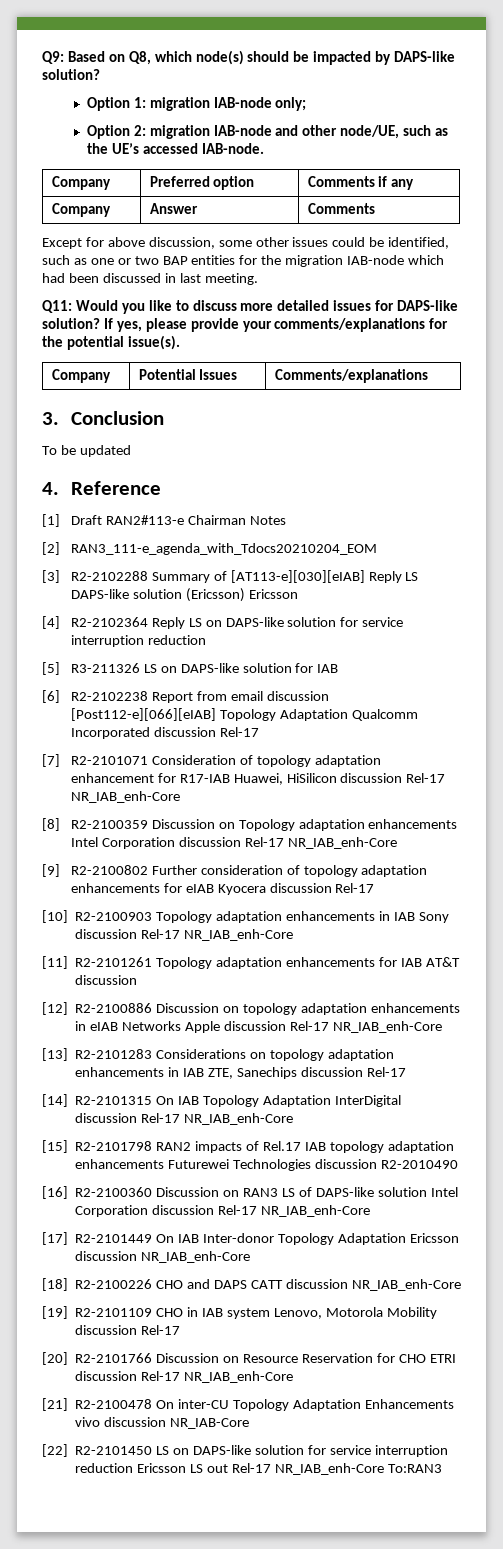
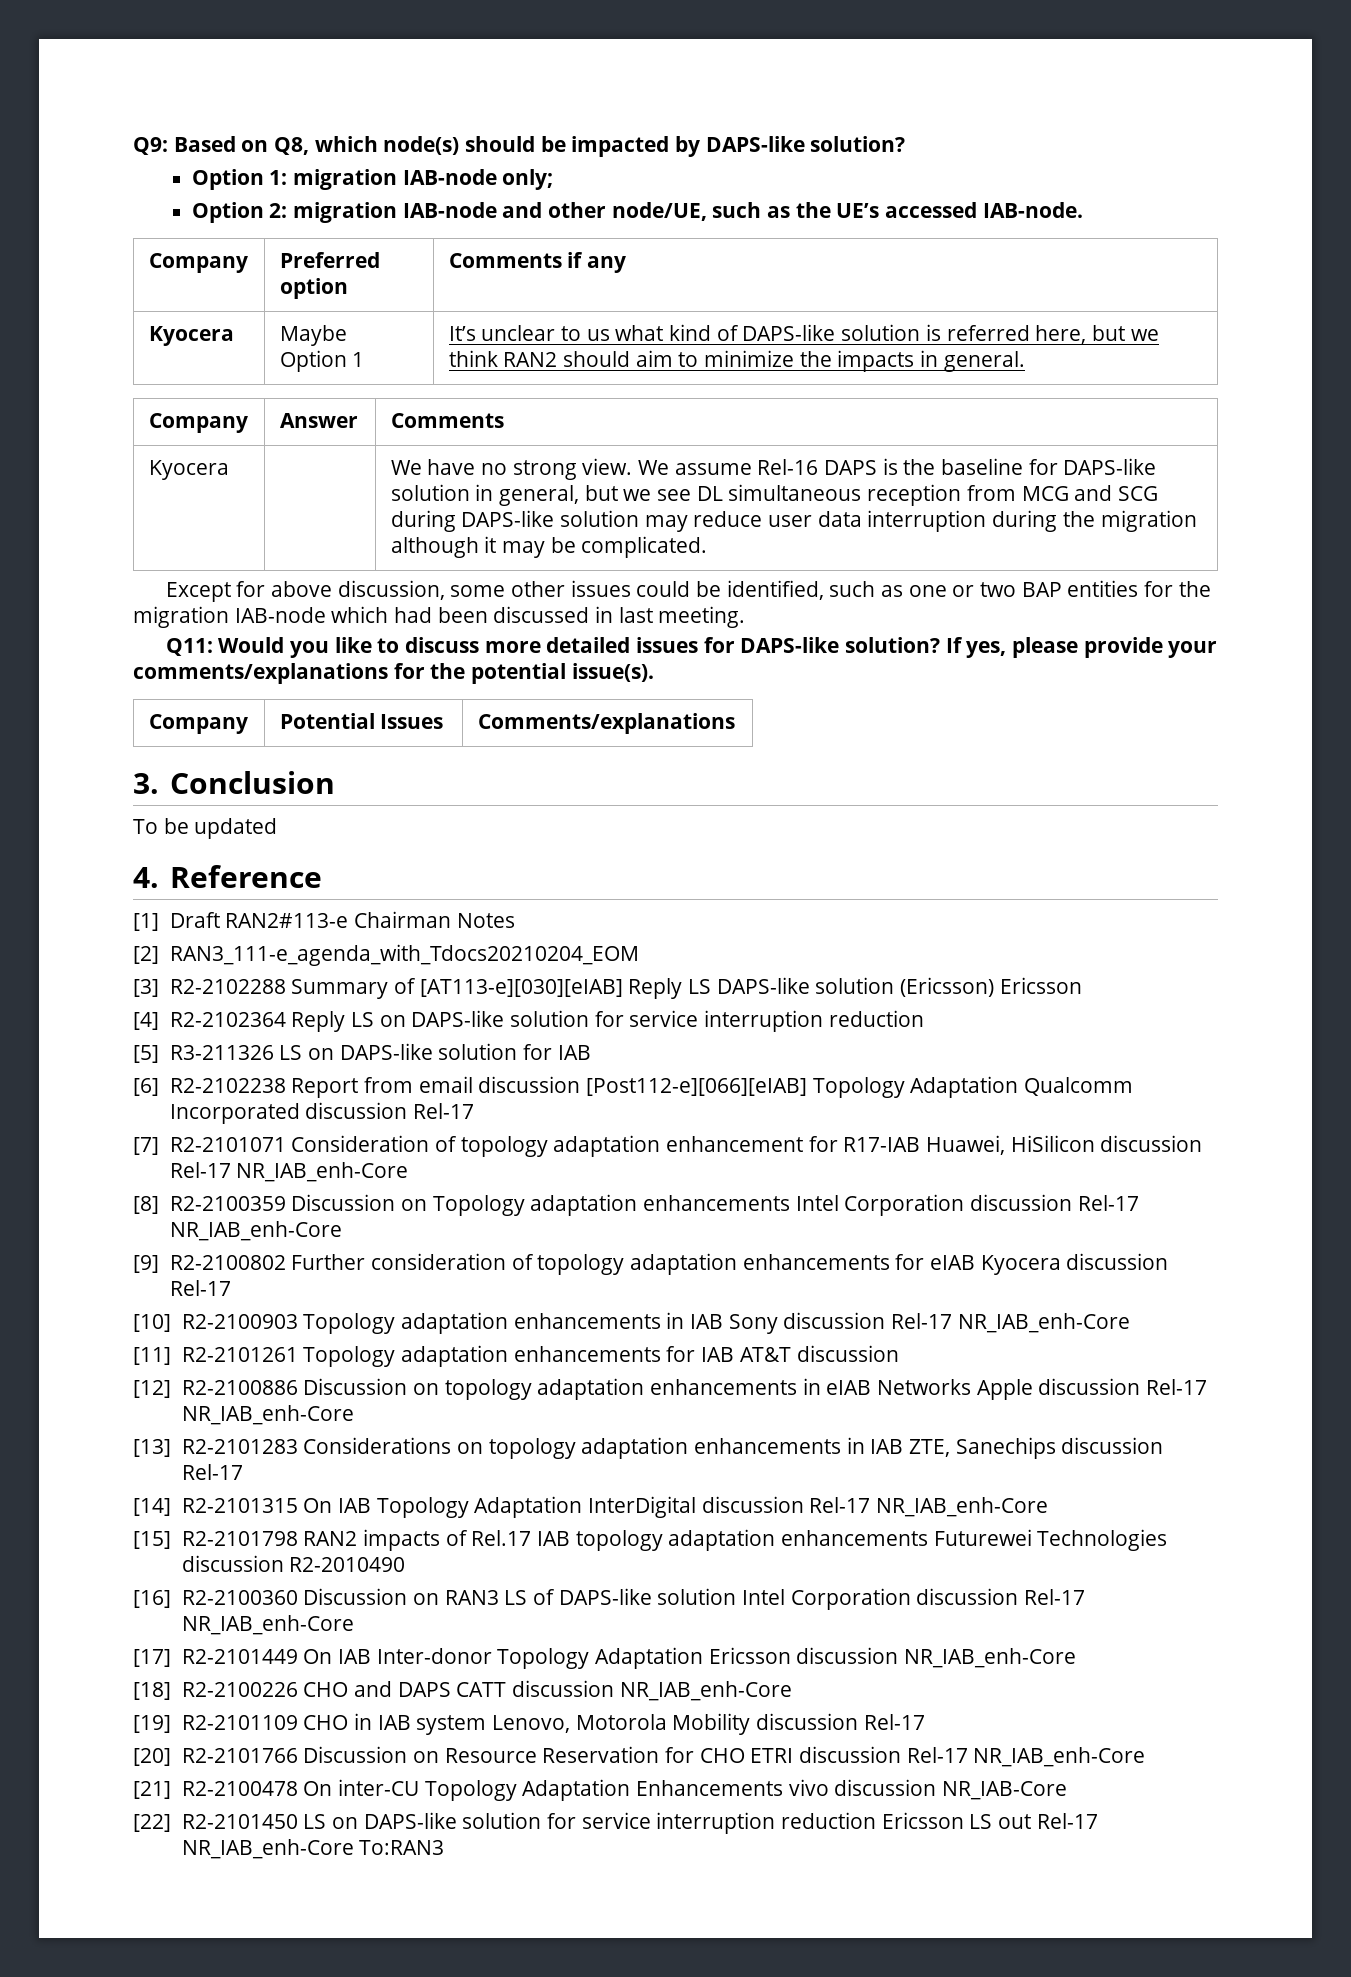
[51,203,111,217] [149,203,198,214] [307,203,375,214] Company | Answer | Comments -> [148,326,234,346] [279,325,347,346] [279,350,365,372] [448,324,1159,344] [448,350,1025,372] [148,413,248,433] [279,413,358,428] [390,413,504,428] [148,460,229,480] [390,458,1157,480] [390,484,1158,506] [390,510,1197,532] [390,536,708,558] Kyocera | Maybe Option 1 | It’s unclear to us what kind of DAPS-like solution is referred here, but we think RAN2 should aim to minimize the impacts in general. // Company | Answer | Comments // Kyocera | | We have no strong view. We assume Rel-16 DAPS is the baseline for DAPS-like solution in general, but we see DL simultaneous reception from MCG and SCG during DAPS-like solution may reduce user data interruption during the migration although it may be complicated.

